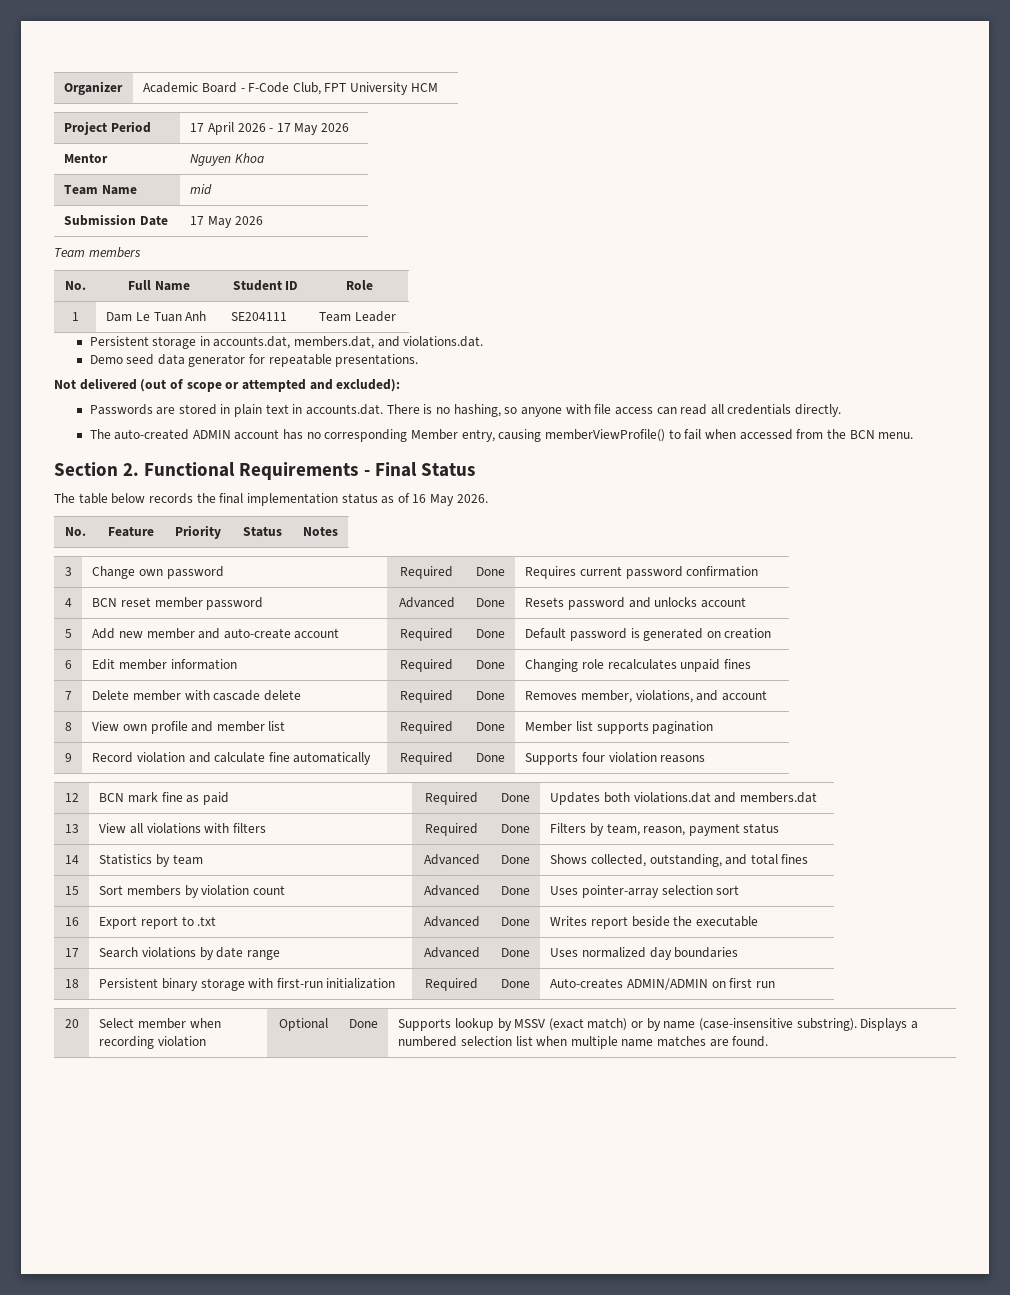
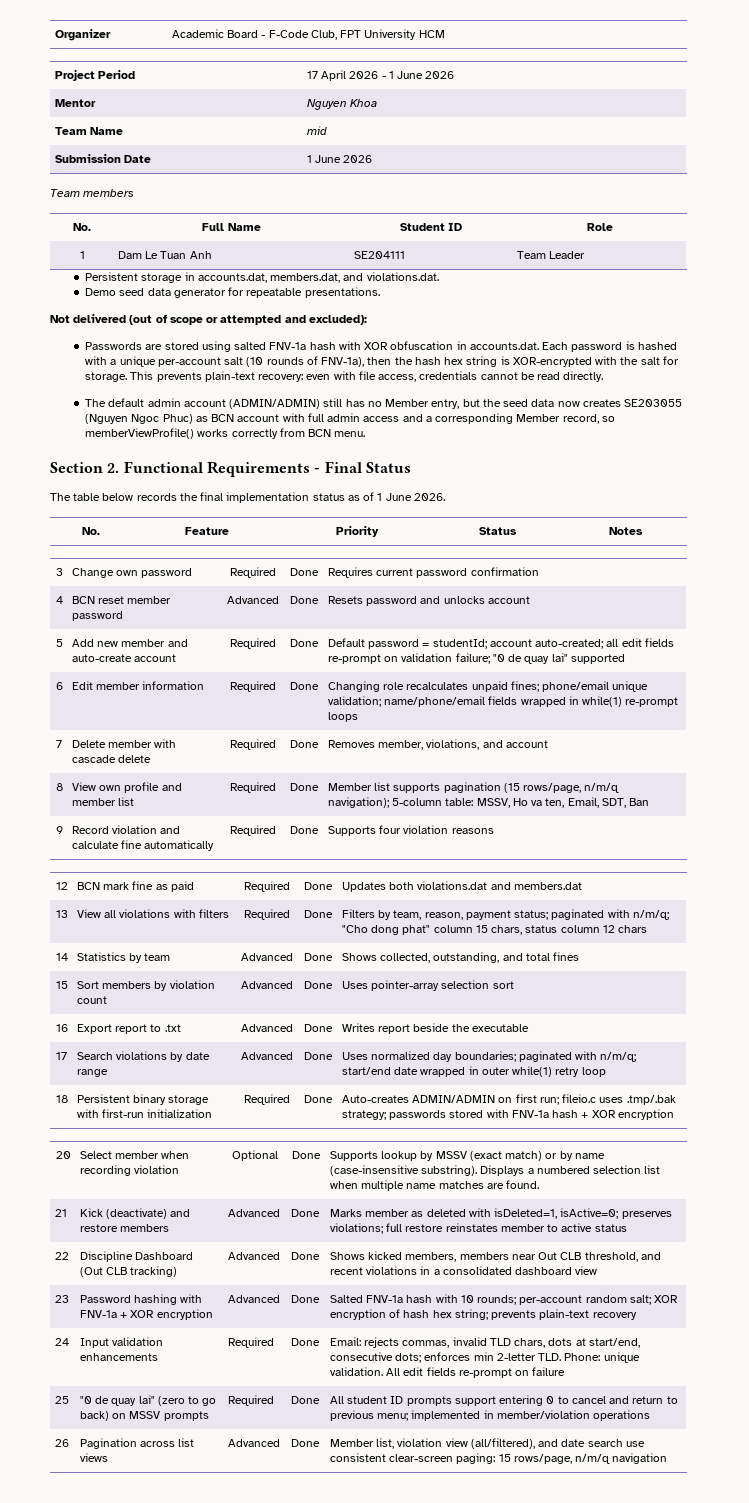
[276,123,319,135] 17 May -> [388,71,424,79] 1 June
[190,216,232,228] 17 May -> [306,155,342,163] 1 June
[220,404,842,417] [89,429,846,442] in plain text in accounts.dat. There is no hashing, so anyone with file access can read all credentials directly. // The auto-created ADMIN account has no corresponding Member entry, causing memberViewProfile() to fail when accessed from the -> [201,341,677,352] [85,356,679,367] [85,371,604,382] [85,398,683,409] [85,413,615,424] [85,428,305,439] using salted FNV-1a hash with XOR obfuscation in accounts.dat. Each password is hashed with a unique per-account salt (10 rounds of FNV-1a), then the hash hex string is XOR-encrypted with the salt for storage. This prevents plain-text recovery: even with file access, credentials cannot be read directly. // The default admin account (ADMIN/ADMIN) still has no Member entry, but the seed data now creates SE203055 (Nguyen Ngoc Phuc) as BCN account with full admin access and a corresponding Member record, so memberViewProfile() works correctly from
[412,494,455,506] 16 May -> [377,493,412,501] 1 June
[630,628,772,641] is generated on creation -> [422,638,674,649] [327,653,625,664] = studentId; account auto-created; all edit fields re-prompt on validation failure; "0 de quay lai" supported
[723,659,751,669] fines -> [510,681,649,692] [327,696,679,707] [327,712,358,722] fines; phone/email unique validation; name/phone/email fields wrapped in while(1) re-prompt loops
(714, 727) none -> [503,783,620,793] [327,797,650,808] (15 rows/page, n/m/q navigation); 5-column table: MSSV, Ho va ten, Email, SDT, Ban
[743,823,780,834] status -> [514,909,669,920] [341,925,648,935] status; paginated with n/m/q; "Cho dong phat" column 15 chars, status column 12 chars
[674,947,739,958] boundaries -> [454,1051,637,1062] [341,1066,606,1077] boundaries; paginated with n/m/q; start/end date wrapped in outer while(1) retry loop
[755,981,775,988] run -> [539,1094,676,1105] [341,1109,674,1120] run; fileio.c uses .tmp/.bak strategy; passwords stored with FNV-1a hash + XOR encryption
(769, 1041) none -> [54,1209,67,1217] [79,1208,191,1219] [79,1224,170,1232] [227,1209,280,1217] [290,1209,320,1217] [329,1208,672,1219] [329,1223,627,1234] [54,1252,69,1260] [79,1251,194,1262] [79,1266,178,1277] [227,1252,280,1260] [290,1252,320,1260] [329,1251,661,1262] [329,1266,598,1275] [54,1295,69,1303] [79,1294,203,1305] [79,1309,213,1320] [227,1295,280,1303] [290,1295,320,1303] [329,1294,679,1305] [329,1309,637,1320] [54,1338,69,1346] [79,1337,164,1348] [79,1353,158,1361] [227,1337,274,1348] [290,1338,320,1346] [329,1337,640,1348] [329,1352,640,1363] [329,1367,566,1378] [54,1396,69,1404] [79,1395,217,1406] [79,1411,209,1421] [227,1395,274,1406] [290,1396,320,1404] [329,1395,678,1406] [329,1410,651,1421] [54,1439,69,1447] [79,1438,195,1449] [79,1453,108,1462] [227,1439,280,1447] [290,1439,320,1447] [329,1438,645,1449] [329,1453,668,1464] // 21 | Kick (deactivate) and restore members | Advanced | Done | Marks member as deleted with isDeleted=1, isActive=0; preserves violations; full restore reinstates member to active status // 22 | Discipline Dashboard (Out CLB tracking) | Advanced | Done | Shows kicked members, members near Out CLB threshold, and recent violations in a consolidated dashboard view // 23 | Password hashing with FNV-1a + XOR encryption | Advanced | Done | Salted FNV-1a hash with 10 rounds; per-account random salt; XOR encryption of hash hex string; prevents plain-text recovery // 24 | Input validation enhancements | Required | Done | Email: rejects commas, invalid TLD chars, dots at start/end, consecutive dots; enforces min 2-letter TLD. Phone: unique validation. All edit fields re-prompt on failure // 25 | "0 de quay lai" (zero to go back) on MSSV prompts | Required | Done | All student ID prompts support entering 0 to cancel and return to previous menu; implemented in member/violation operations // 26 | Pagination across list views | Advanced | Done | Member list, violation view (all/filtered), and date search use consistent clear-screen paging: 15 rows/page, n/m/q navigation

